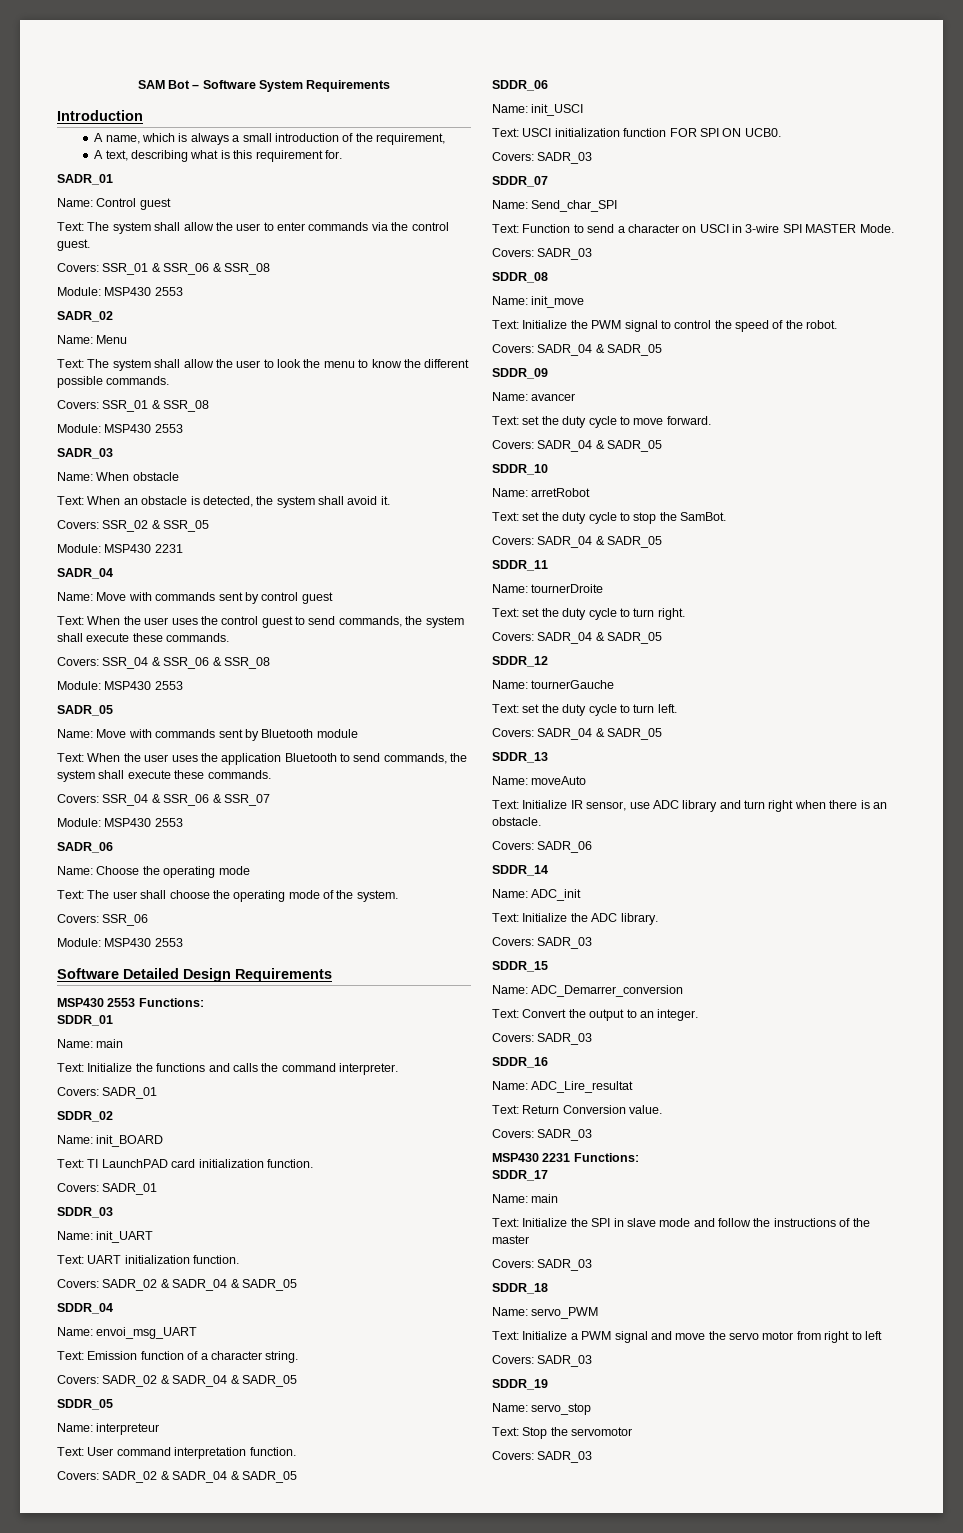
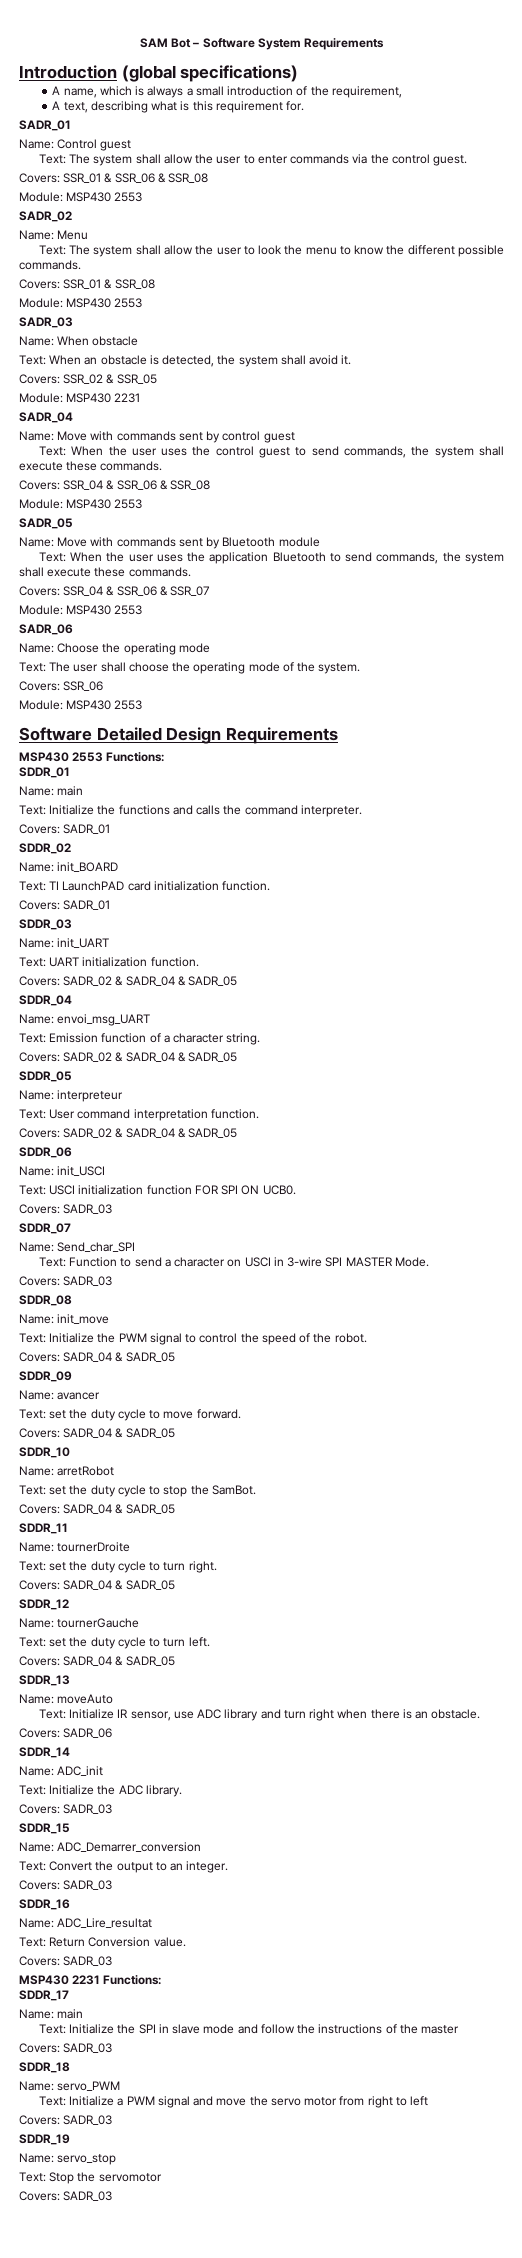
(143, 115) none -> [121,65,299,82] (global specifications)

